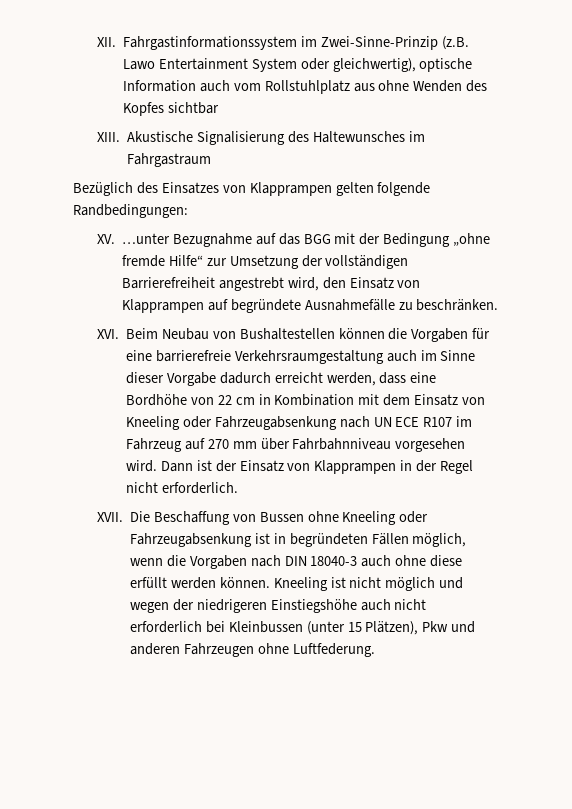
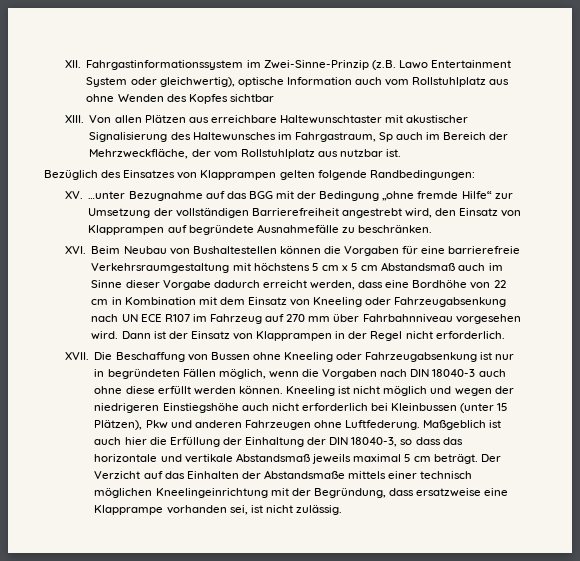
[126,131,425,145] [126,153,211,167] Akustische Signalisierung des Haltewunsches im Fahrgastraum -> [89,115,469,124] [89,132,509,142] [89,149,402,159] Von allen Plätzen aus erreichbare Haltewunschtaster mit akustischer Signalisierung des Haltewunsches im Fahrgastraum, Sp auch im Bereich der Mehrzweckfläche, der vom Rollstuhlplatz aus nutzbar ist.
(384, 357) none -> [232,262,456,271] mit höchstens 5 cm x 5 cm Abstandsmaß
(270, 538) none -> [495,354,515,360] nur
(375, 650) none -> [423,420,502,430] [94,437,463,447] [94,453,502,464] [94,470,473,479] [94,488,509,498] [94,505,342,515] Maßgeblich ist auch hier die Erfüllung der Einhaltung der DIN 18040-3, so dass das horizontale und vertikale Abstandsmaß jeweils maximal 5 cm beträgt. Der Verzicht auf das Einhalten der Abstandsmaße mittels einer technisch möglichen Kneelingeinrichtung mit der Begründung, dass ersatzweise eine Klapprampe vorhanden sei, ist nicht zulässig.

